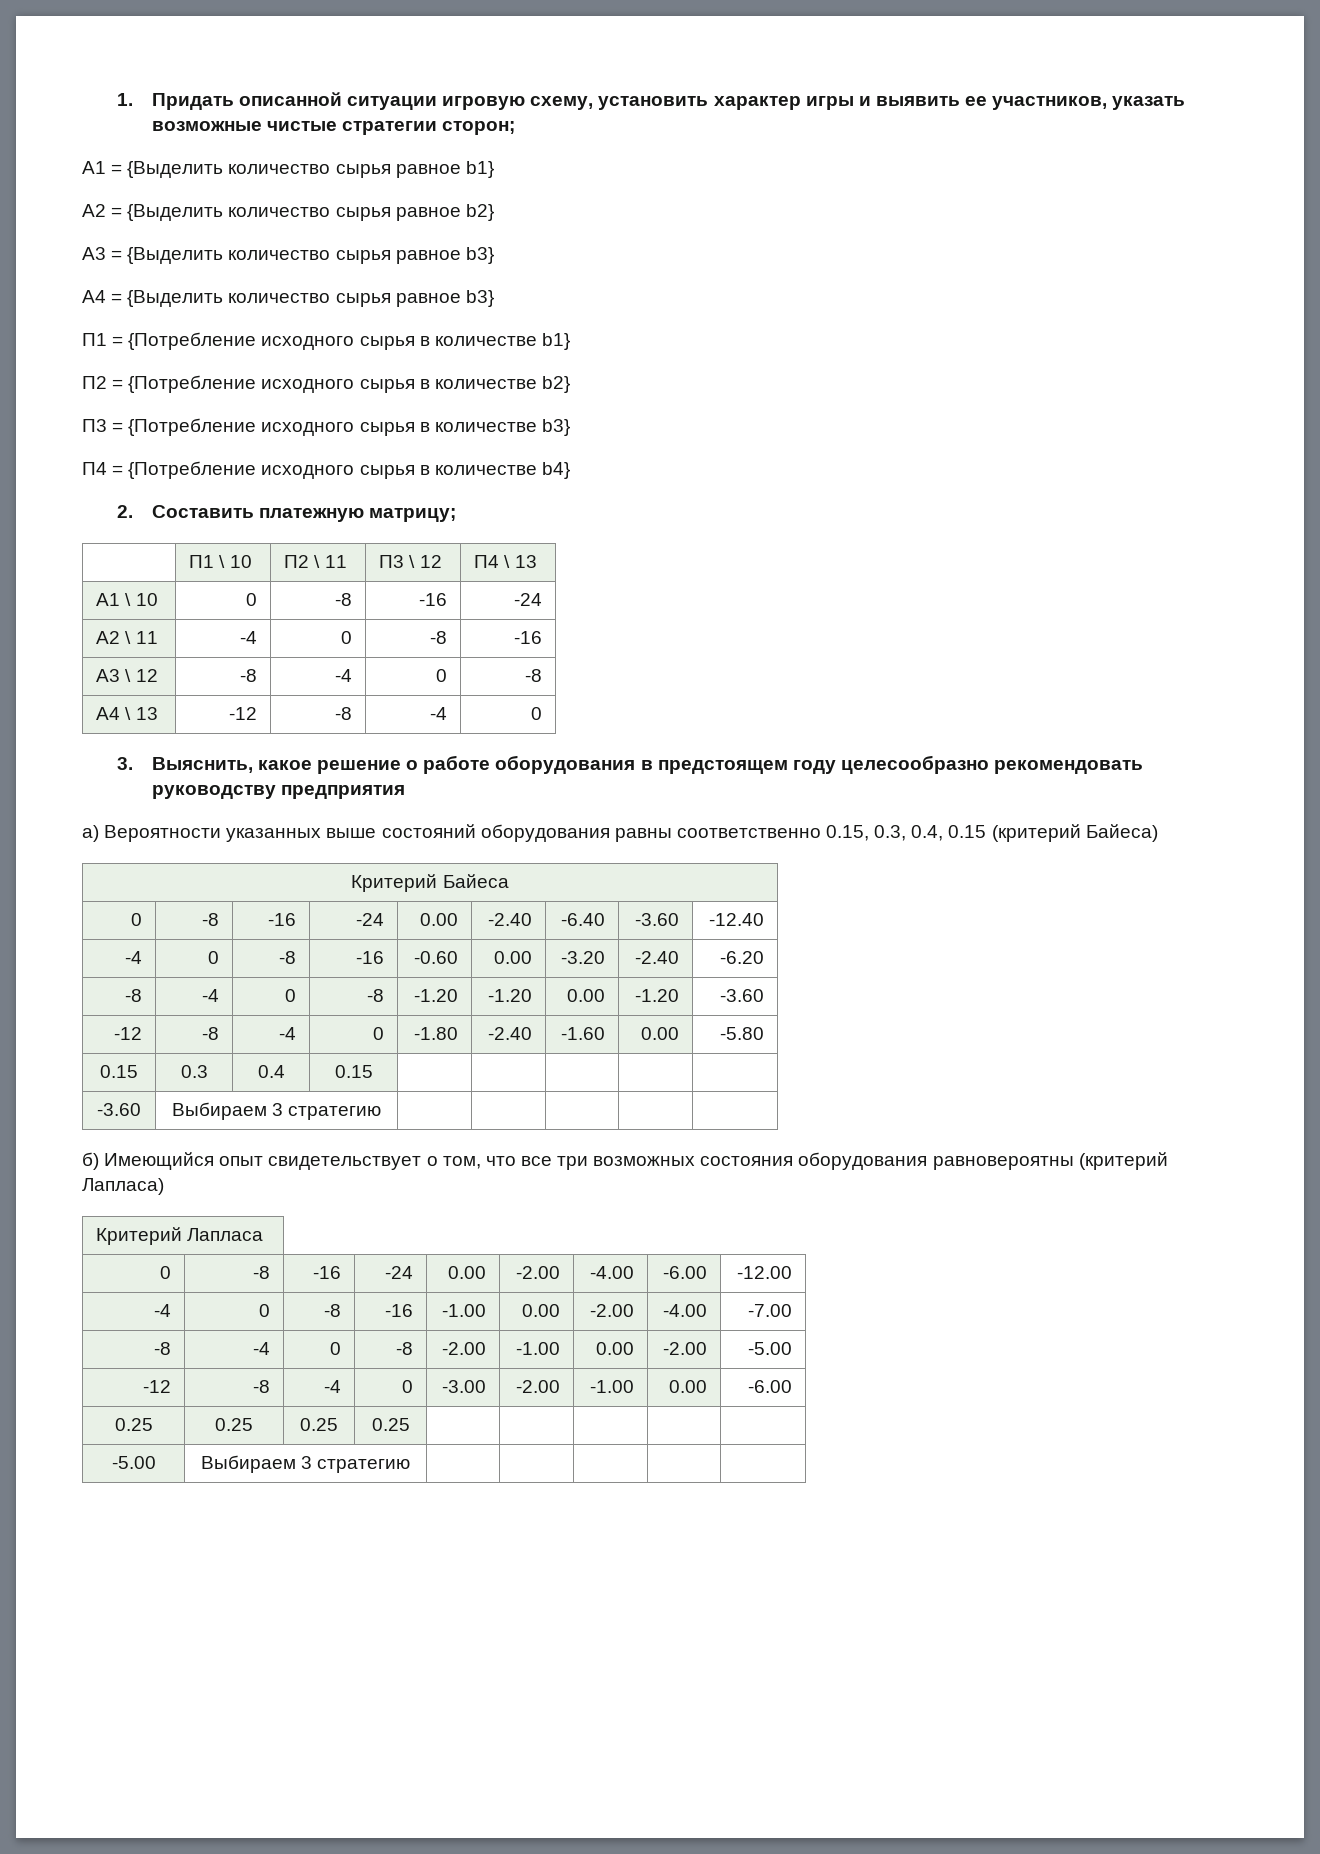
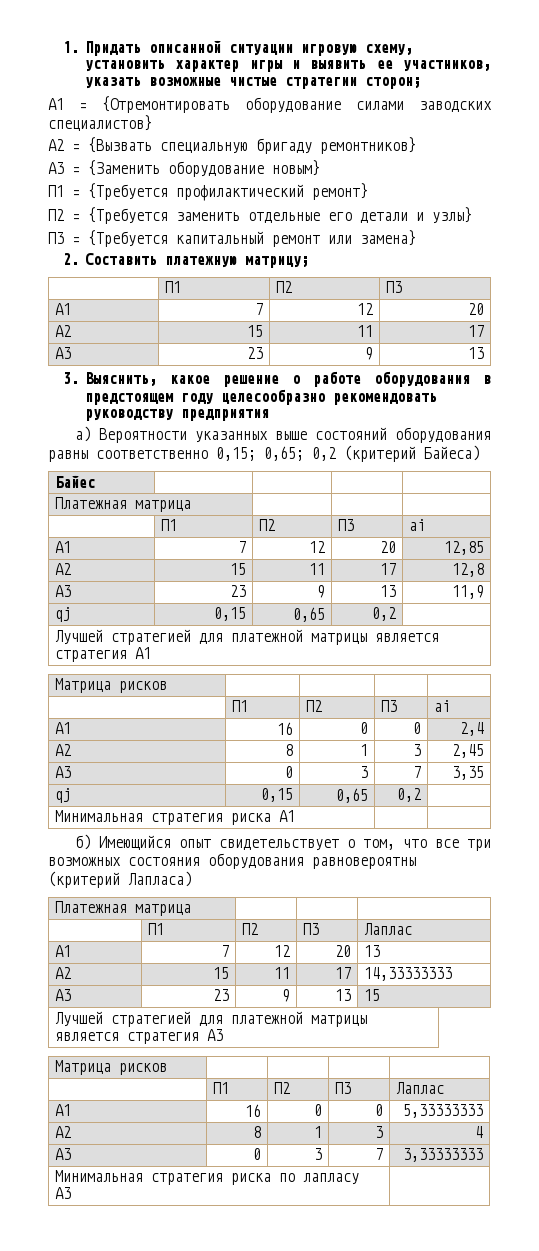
[127,161,494,178] [82,204,494,221] [82,247,494,264] [82,290,494,307] [82,332,570,350] [82,375,570,393] [82,418,570,436] [82,461,570,479] {Выделить количество сырья равное b1} // А2 = {Выделить количество сырья равное b2} // А3 = {Выделить количество сырья равное b3} // А4 = {Выделить количество сырья равное b3} // П1 = {Потребление исходного сырья в количестве b1} // П2 = {Потребление исходного сырья в количестве b2} // П3 = {Потребление исходного сырья в количестве b3} // П4 = {Потребление исходного сырья в количестве b4} -> [102,96,492,113] [48,115,152,131] [48,137,416,154] [48,160,320,177] [48,183,368,201] [48,207,472,224] [48,230,416,247] {Отремонтировать оборудование силами заводских специалистов} // А2 = {Вызвать специальную бригаду ремонтников} // А3 = {Заменить оборудование новым} // П1 = {Требуется профилактический ремонт} // П2 = {Требуется заменить отдельные его детали и узлы} // П3 = {Требуется капитальный ремонт или замена}
[219,555,252,568] [284,555,347,568] [379,555,442,568] [474,555,537,568] [96,593,158,606] [245,593,257,606] [334,593,352,606] [418,593,447,606] [513,593,542,606] [96,631,158,644] [239,631,257,644] [340,631,352,644] [429,631,447,644] [513,631,542,644] [96,669,158,682] [239,669,257,682] [334,669,352,682] [435,669,447,682] [524,669,542,682] [96,707,158,720] [228,707,257,720] [334,707,352,720] [429,707,447,720] [530,707,542,720] \ 10 | П2 \ 11 | П3 \ 12 | П4 \ 13 // A1 \ 10 | 0 | -8 | -16 | -24 // A2 \ 11 | -4 | 0 | -8 | -16 // A3 \ 12 | -8 | -4 | 0 | -8 // A4 \ 13 | -12 | -8 | -4 | 0 -> [276,281,293,293] [386,281,403,293] [55,303,72,315] [254,303,263,315] [356,303,373,315] [467,303,484,315] [55,325,72,337] [246,325,263,337] [356,325,373,337] [467,325,484,337] [55,347,72,359] [246,347,263,359] [364,347,373,360] [467,347,484,359] | П2 | П3 // А1 | 7 | 12 | 20 // А2 | 15 | 11 | 17 // А3 | 23 | 9 | 13
[826,824,1158,842] [351,874,509,892] [130,913,142,926] [201,913,219,926] [267,913,296,926] [355,913,384,926] [419,913,458,926] [487,913,532,926] [560,913,605,926] [634,913,679,926] [708,913,764,926] [124,951,142,964] [207,951,219,964] [278,951,296,964] [355,951,384,964] [413,951,458,964] [493,951,532,964] [560,951,605,964] [634,951,679,964] [719,951,764,964] [124,989,142,1002] [201,989,219,1002] [284,989,296,1002] [366,989,384,1002] [413,989,458,1002] [487,989,532,1002] [566,989,605,1002] [634,989,679,1002] [719,989,764,1002] [113,1027,142,1040] [201,1027,219,1040] [278,1027,296,1040] [372,1027,384,1040] [413,1027,458,1040] [487,1027,532,1040] [560,1027,605,1040] [640,1027,679,1040] [719,1027,764,1040] [100,1065,138,1078] [180,1065,208,1078] [257,1065,285,1078] [334,1065,373,1078] [97,1103,141,1116] [171,1102,382,1120] 0.15, 0.3, 0.4, 0.15 (критерий Байеса) // Критерий Байеса // 0 | -8 | -16 | -24 | 0.00 | -2.40 | -6.40 | -3.60 | -12.40 // -4 | 0 | -8 | -16 | -0.60 | 0.00 | -3.20 | -2.40 | -6.20 // -8 | -4 | 0 | -8 | -1.20 | -1.20 | 0.00 | -1.20 | -3.60 // -12 | -8 | -4 | 0 | -1.80 | -2.40 | -1.60 | 0.00 | -5.80 // 0.15 | 0.3 | 0.4 | 0.15 | | | | | // -3.60 | Выбираем 3 стратегию | | | -> [216,445,480,462] [55,475,96,488] [55,497,192,512] [161,519,178,531] [259,519,276,531] [338,519,355,531] [409,519,426,531] [55,541,72,553] [237,541,246,553] [308,541,325,553] [379,541,396,553] [443,541,484,555] [55,563,72,575] [229,563,246,575] [308,563,325,575] [379,563,396,575] [451,563,484,577] [55,585,72,597] [229,585,246,597] [316,585,325,598] [379,585,396,597] [451,585,484,599] [55,607,72,622] [213,607,246,621] [292,607,325,622] [371,607,396,621] [55,629,440,645] [55,647,152,662] [55,678,168,693] [232,700,249,712] [306,700,323,712] [381,700,398,712] [434,700,451,712] [55,722,72,734] [276,722,293,735] [359,722,368,734] [412,722,421,734] [459,722,484,736] [55,744,72,756] [284,744,293,756] [359,744,368,756] [412,744,421,756] [451,744,484,758] [55,766,72,778] [284,766,293,778] [359,766,368,778] [412,766,421,778] [451,766,484,780] [55,788,72,803] [260,788,293,802] [335,788,368,803] [396,788,421,802] [55,810,296,825] 0,15; 0,65; 0,2 (критерий Байеса) // Байес | | | | // Платежная матрица | | | // | П1 | П2 | П3 | ai // А1 | 7 | 12 | 20 | 12,85 // А2 | 15 | 11 | 17 | 12,8 // А3 | 23 | 9 | 13 | 11,9 // qj | 0,15 | 0,65 | 0,2 | // Лучшей стратегией для платежной матрицы является стратегия A1 // Матрица рисков | | | | // | П1 | П2 | П3 | ai // А1 | 16 | 0 | 0 | 2,4 // А2 | 8 | 1 | 3 | 2,45 // А3 | 0 | 3 | 7 | 3,35 // qj | 0,15 | 0,65 | 0,2 | // Минимальная стратегия риска A1
[96,1227,264,1245] [159,1266,171,1279] [252,1266,270,1279] [312,1266,341,1279] [384,1266,413,1279] [447,1266,486,1279] [515,1266,560,1279] [589,1266,634,1279] [662,1266,707,1279] [736,1266,792,1279] [153,1304,171,1317] [258,1304,270,1317] [323,1304,341,1317] [384,1304,413,1317] [441,1304,486,1317] [521,1304,560,1317] [589,1304,634,1317] [662,1304,707,1317] [747,1304,792,1317] [153,1342,171,1355] [252,1342,270,1355] [329,1342,341,1355] [395,1342,413,1355] [441,1342,486,1355] [515,1342,560,1355] [595,1342,634,1355] [662,1342,707,1355] [747,1342,792,1355] [142,1380,171,1393] [252,1380,270,1393] [323,1380,341,1393] [401,1380,413,1393] [441,1380,486,1393] [515,1380,560,1393] [589,1380,634,1393] [668,1380,707,1393] [747,1380,792,1393] [114,1418,153,1431] [215,1418,253,1431] [300,1418,338,1431] [371,1418,410,1431] [111,1456,156,1469] [200,1455,411,1473] Критерий Лапласа // 0 | -8 | -16 | -24 | 0.00 | -2.00 | -4.00 | -6.00 | -12.00 // -4 | 0 | -8 | -16 | -1.00 | 0.00 | -2.00 | -4.00 | -7.00 // -8 | -4 | 0 | -8 | -2.00 | -1.00 | 0.00 | -2.00 | -5.00 // -12 | -8 | -4 | 0 | -3.00 | -2.00 | -1.00 | 0.00 | -6.00 // 0.25 | 0.25 | 0.25 | 0.25 | | | | | // -5.00 | Выбираем 3 стратегию | | | | -> [55,901,192,916] [148,923,165,935] [242,923,259,935] [303,923,320,935] [364,923,413,935] [55,945,72,957] [220,945,229,957] [273,945,290,957] [334,945,351,957] [364,945,381,957] [55,967,72,979] [212,967,229,979] [273,967,290,979] [334,967,351,979] [364,967,453,981] [55,989,72,1001] [212,989,229,1001] [281,989,290,1002] [334,989,351,1001] [364,989,381,1001] [55,1011,368,1027] [55,1029,224,1044] [55,1060,168,1075] [213,1082,230,1094] [274,1082,291,1094] [335,1082,352,1094] [396,1082,445,1094] [55,1104,72,1116] [244,1104,261,1117] [313,1104,322,1116] [374,1104,383,1116] [402,1104,483,1118] [55,1126,72,1138] [252,1126,261,1138] [313,1126,322,1138] [374,1126,383,1138] [474,1126,483,1138] [55,1148,72,1160] [252,1148,261,1160] [313,1148,322,1160] [374,1148,383,1160] [402,1148,483,1162] [55,1170,360,1185] [55,1187,72,1199] Платежная матрица | | | // | П1 | П2 | П3 | Лаплас // А1 | 7 | 12 | 20 | 13 // А2 | 15 | 11 | 17 | 14,33333333 // А3 | 23 | 9 | 13 | 15 // Лучшей стратегией для платежной матрицы является стратегия A3 // Матрица рисков | | | | // | П1 | П2 | П3 | Лаплас // А1 | 16 | 0 | 0 | 5,33333333 // А2 | 8 | 1 | 3 | 4 // А3 | 0 | 3 | 7 | 3,33333333 // Минимальная стратегия риска по лапласу A3

